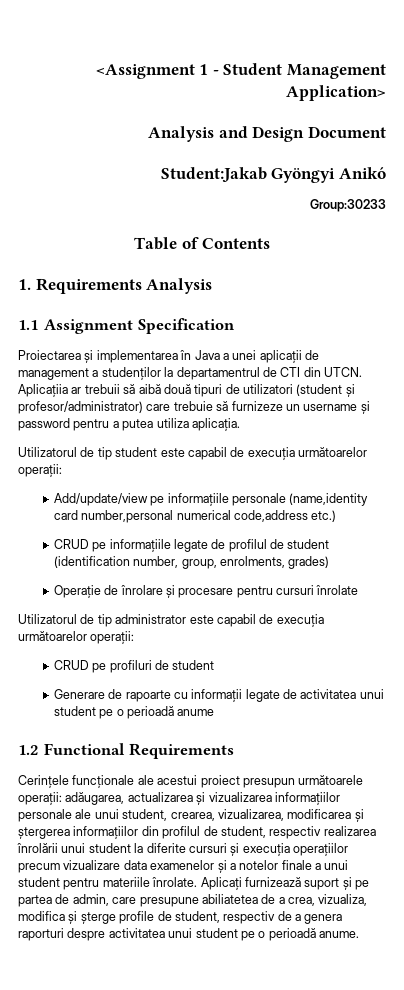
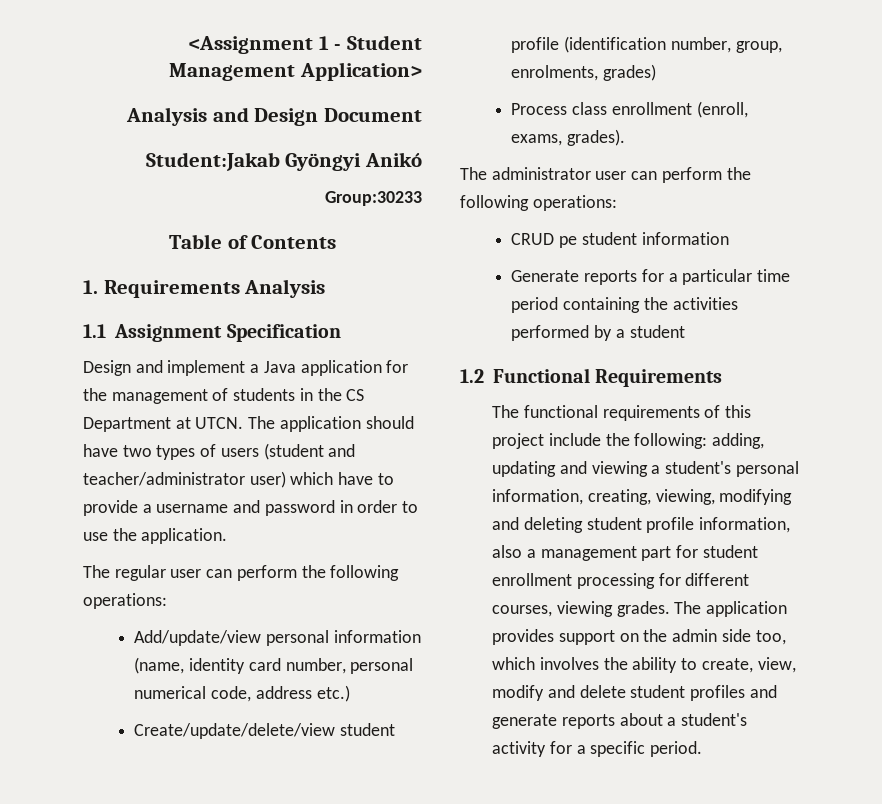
[18,350,319,364] [18,367,362,381] [18,384,355,398] [18,401,370,414] [18,418,240,432] [18,447,367,461] [18,464,62,478] [53,493,369,507] [53,510,337,523] [53,539,330,553] Proiectarea și implementarea în Java a unei aplicații de management a studenților la departamentrul de CTI din UTCN. Aplicațiia ar trebuii să aibă două tipuri de utilizatori (student și profesor/administrator) care trebuie să furnizeze un username și password pentru a putea utiliza aplicația. // Utilizatorul de tip student este capabil de execuția următoarelor operații: // Add/update/view pe informațiile personale (name,identity card number,personal numerical code,address etc.) // CRUD pe informațiile legate de profilul de student -> [83,360,409,376] [83,388,365,404] [83,416,414,432] [83,443,356,460] [83,471,394,488] [83,500,419,516] [83,528,228,544] [83,565,400,581] [83,593,167,609] [134,630,421,646] [134,657,414,674] [134,685,350,702] [134,723,396,739] [511,37,560,53] Design and implement a Java application for the management of students in the CS Department at UTCN. The application should have two types of users (student and teacher/administrator user) which have to provide a username and password in order to use the application. // The regular user can perform the following operations: // Add/update/view personal information (name, identity card number, personal numerical code, address etc.) // Create/update/delete/view student profile
[53,585,359,599] [18,614,324,628] [18,631,135,645] [53,660,215,673] [53,689,384,703] [53,706,215,719] [18,743,234,759] [18,775,364,789] [18,792,340,806] [18,809,364,822] [18,826,376,840] [17,843,348,857] [18,860,349,873] [18,877,369,891] [18,894,368,907] [18,911,343,924] [18,928,359,941] Operație de înrolare și procesare pentru cursuri înrolate // Utilizatorul de tip administrator este capabil de execuția următoarelor operații: // CRUD pe profiluri de student // Generare de rapoarte cu informații legate de activitatea unui student pe o perioadă anume // 1.2 Functional Requirements // Cerințele funcționale ale acestui proiect presupun următoarele operații: adăugarea, actualizarea și vizualizarea informațiilor personale ale unui student, crearea, vizualizarea, modificarea și ștergerea informațiilor din profilul de student, respectiv realizarea înrolării unui student la diferite cursuri și execuția operațiilor precum vizualizare data examenelor și a notelor finale a unui student pentru materiile înrolate. Aplicați furnizează suport și pe partea de admin, care presupune abiliatetea de a crea, vizualiza, modifica și șterge profile de student, respectiv de a genera raporturi despre activitatea unui student pe o perioadă anume. -> [511,101,748,118] [511,129,626,146] [460,167,751,183] [460,195,617,211] [511,232,729,248] [511,269,791,285] [511,297,738,313] [511,325,685,341] [460,368,723,387] [492,405,752,421] [492,433,765,449] [492,461,799,477] [492,489,793,505] [492,517,791,533] [492,545,758,561] [492,573,750,589] [492,601,788,617] [492,629,786,645] [492,657,796,673] [492,685,777,701] [492,713,748,729] [492,741,703,757] Process class enrollment (enroll, exams, grades). // The administrator user can perform the following operations: // CRUD pe student information // Generate reports for a particular time period containing the activities performed by a student // 1.2 Functional Requirements // The functional requirements of this project include the following: adding, updating and viewing a student's personal information, creating, viewing, modifying and deleting student profile information, also a management part for student enrollment processing for different courses, viewing grades. The application provides support on the admin side too, which involves the ability to create, view, modify and delete student profiles and generate reports about a student's activity for a specific period.

